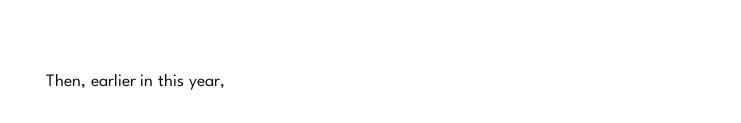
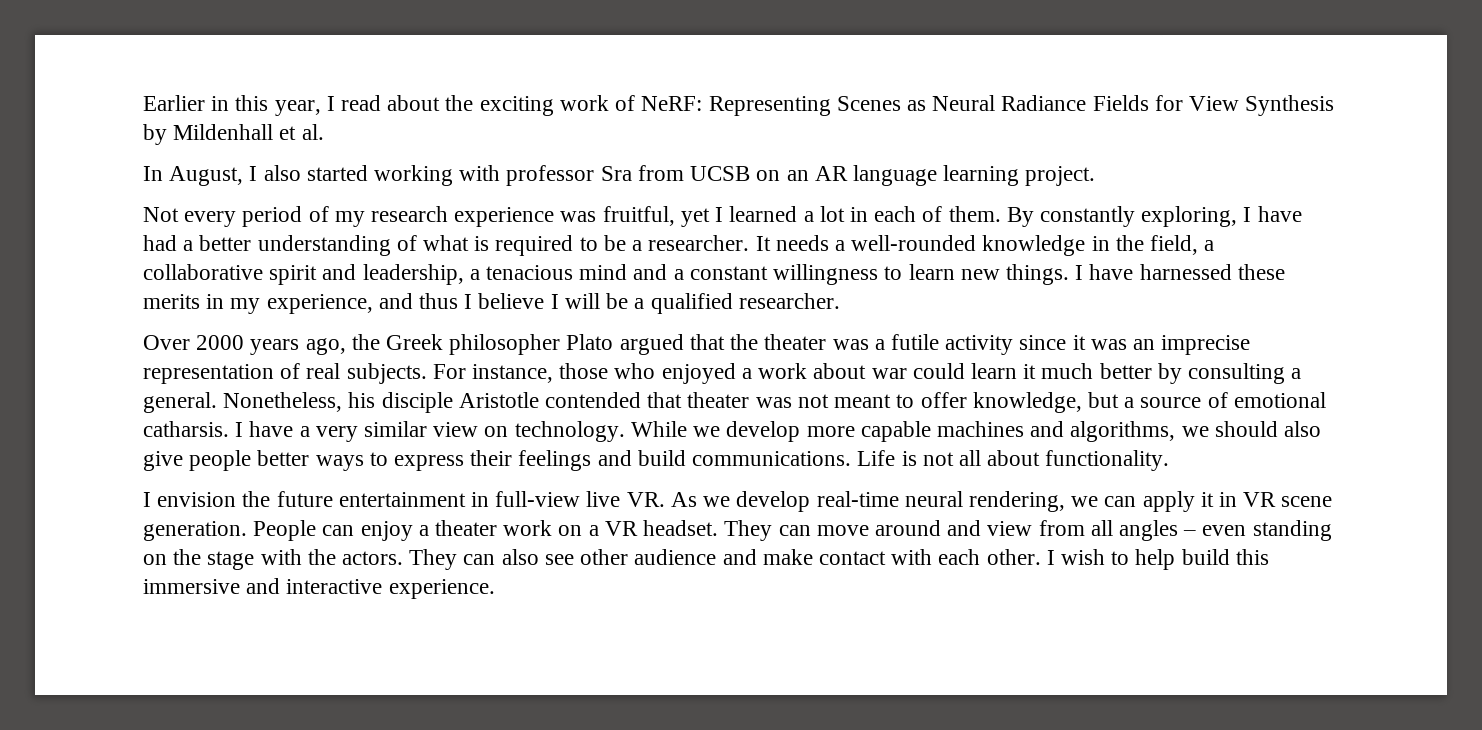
[46,73,136,89] Then, earlier -> [143,95,205,111] Earlier
(225, 84) none -> [326,95,1335,116] [143,124,324,145] [143,165,1096,186] [143,206,1302,227] [143,235,1215,256] [143,264,1285,285] [143,293,840,314] [143,334,1251,355] [143,363,1302,384] [143,392,1326,413] [143,421,1321,442] [143,450,1170,471] [143,491,1333,512] [143,520,1332,541] [143,549,1269,570] [143,578,495,599] I read about the exciting work of NeRF: Representing Scenes as Neural Radiance Fields for View Synthesis by Mildenhall et al. // In August, I also started working with professor Sra from UCSB on an AR language learning project. // Not every period of my research experience was fruitful, yet I learned a lot in each of them. By constantly exploring, I have had a better understanding of what is required to be a researcher. It needs a well-rounded knowledge in the field, a collaborative spirit and leadership, a tenacious mind and a constant willingness to learn new things. I have harnessed these merits in my experience, and thus I believe I will be a qualified researcher. // Over 2000 years ago, the Greek philosopher Plato argued that the theater was a futile activity since it was an imprecise representation of real subjects. For instance, those who enjoyed a work about war could learn it much better by consulting a general. Nonetheless, his disciple Aristotle contended that theater was not meant to offer knowledge, but a source of emotional catharsis. I have a very similar view on technology. While we develop more capable machines and algorithms, we should also give people better ways to express their feelings and build communications. Life is not all about functionality. // I envision the future entertainment in full-view live VR. As we develop real-time neural rendering, we can apply it in VR scene generation. People can enjoy a theater work on a VR headset. They can move around and view from all angles – even standing on the stage with the actors. They can also see other audience and make contact with each other. I wish to help build this immersive and interactive experience.

